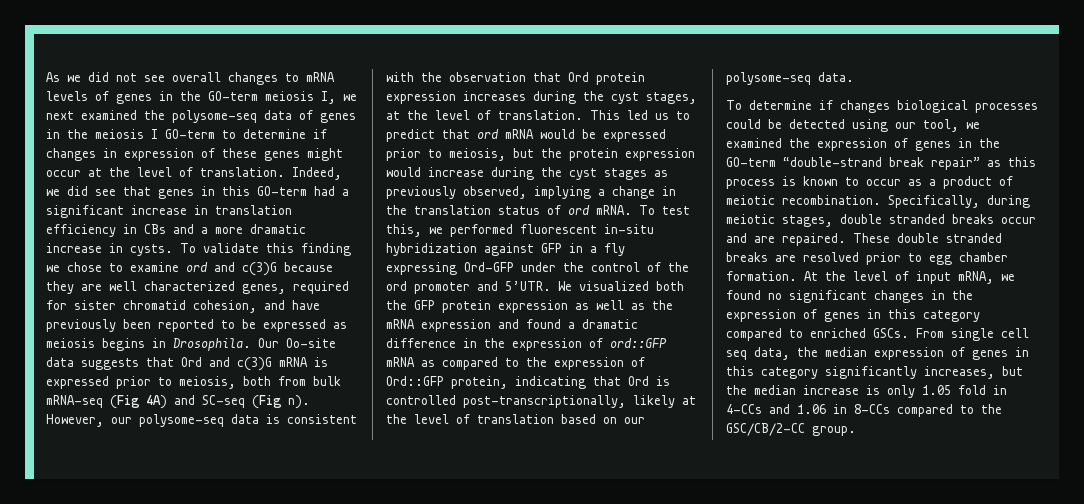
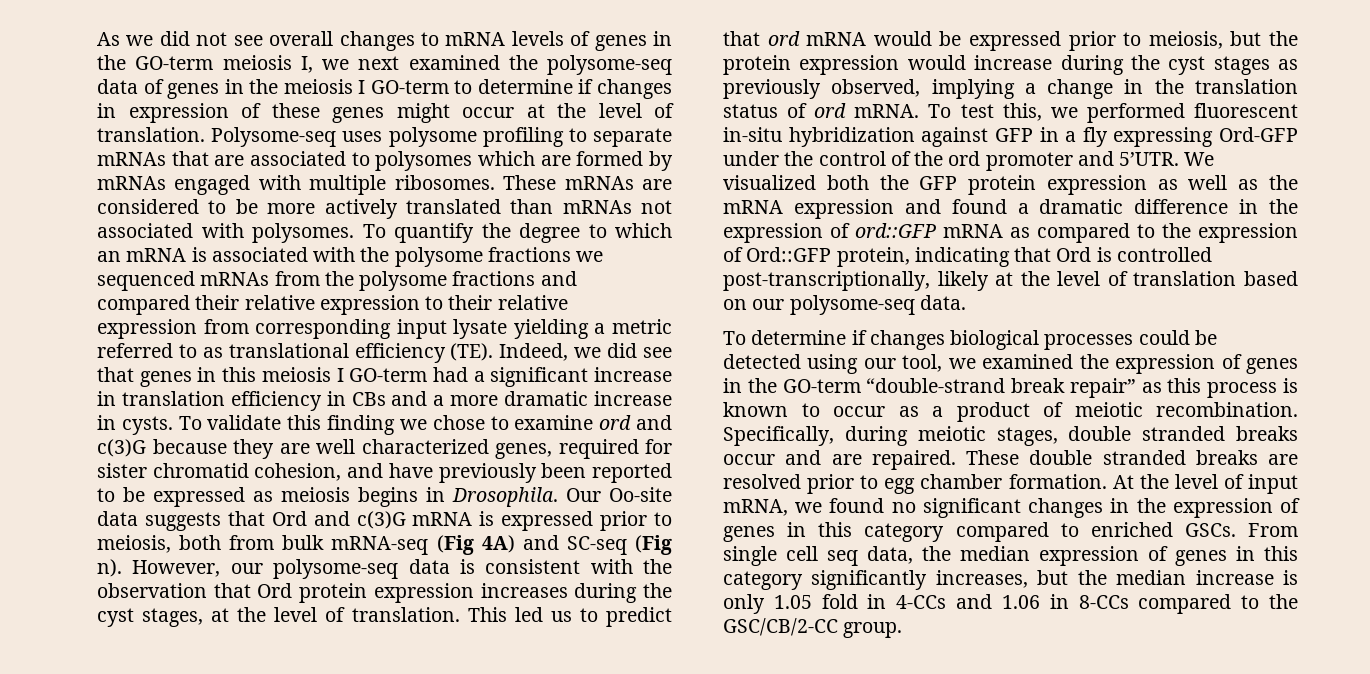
(285, 172) none -> [211,127,672,147] [97,151,673,171] [97,175,673,195] [97,199,672,219] [97,223,672,243] [97,247,604,267] [97,271,577,291] [97,295,568,315] [97,319,672,339] [97,343,494,363] Polysome-seq uses polysome profiling to separate mRNAs that are associated to polysomes which are formed by mRNAs engaged with multiple ribosomes. These mRNAs are considered to be more actively translated than mRNAs not associated with polysomes. To quantify the degree to which an mRNA is associated with the polysome fractions we sequenced mRNAs from the polysome fractions and compared their relative expression to their relative expression from corresponding input lysate yielding a metric referred to as translational efficiency (TE).
(250, 191) none -> [261,367,344,382] meiosis I

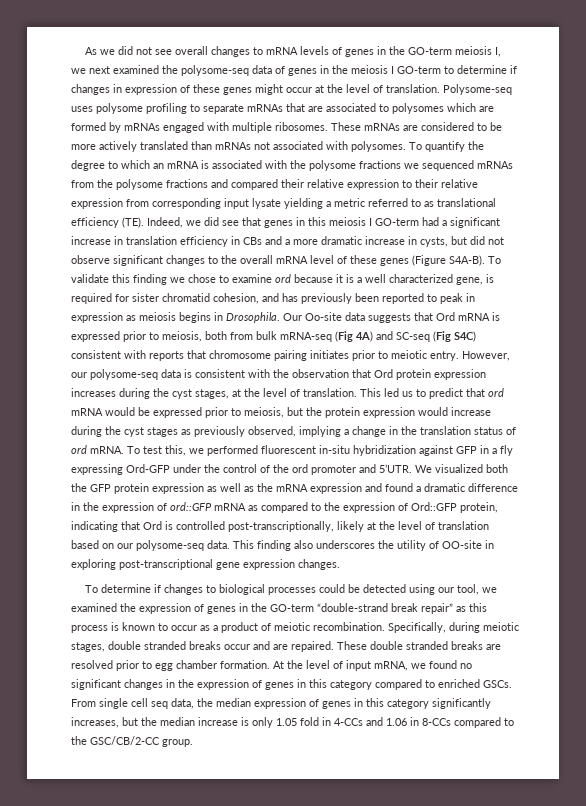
[121,416,173,435] cysts. -> [420,236,504,247] [71,255,485,266] cysts, but did not observe significant changes to the overall mRNA level of these genes (Figure S4A-B).
[636,415,673,430] [97,439,552,459] and c(3)G because they are well characterized genes, -> [294,274,494,285] because it is a well characterized gene, is
[388,463,433,478] have -> [282,293,298,302] has
[123,487,245,507] be expressed -> [440,293,475,304] [71,312,123,323] peak in expression
[313,511,406,529] and c(3)G -> (455, 316) none
[97,559,122,577] n). -> [454,331,476,342] [71,350,459,361] S4C) consistent with reports that chromosome pairing initiates prior to meiotic entry.
(966, 302) none -> [233,540,494,551] [71,559,340,570] This finding also underscores the utility of OO-site in exploring post-transcriptional gene expression changes.
(945, 340) none -> [206,585,217,593] to

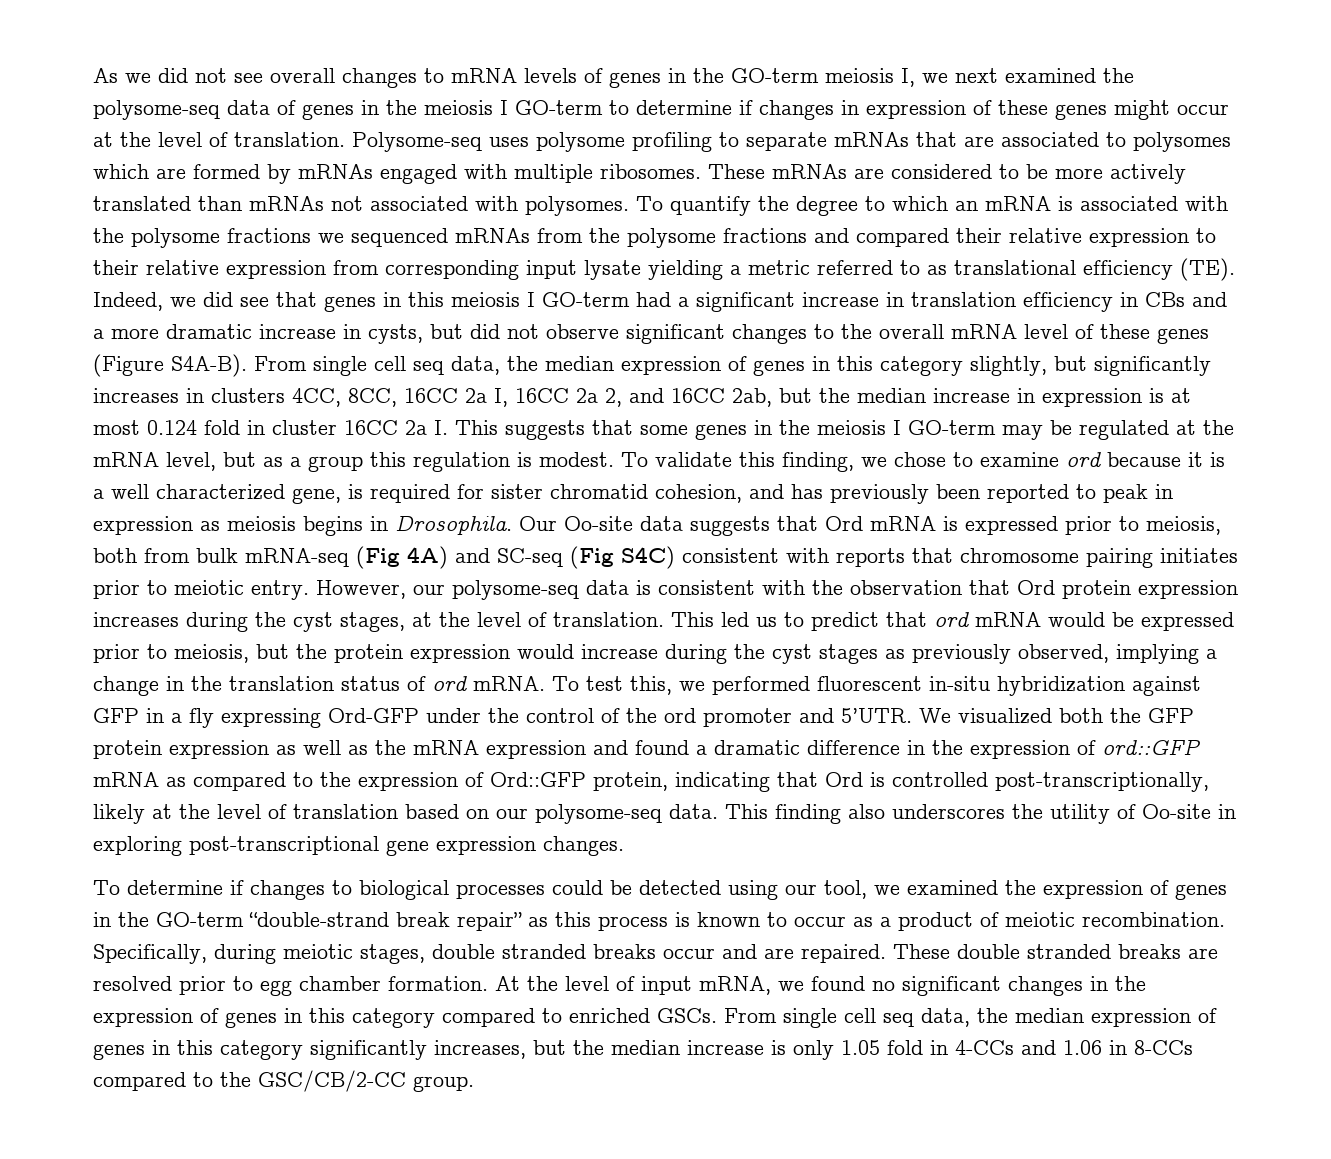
(485, 260) none -> [254,356,1211,376] [93,388,1191,407] [93,420,1234,440] [93,452,614,472] From single cell seq data, the median expression of genes in this category slightly, but significantly increases in clusters 4CC, 8CC, 16CC 2a I, 16CC 2a 2, and 16CC 2ab, but the median increase in expression is at most 0.124 fold in cluster 16CC 2a I. This suggests that some genes in the meiosis I GO-term may be regulated at the mRNA level, but as a group this regulation is modest.
[133,274,167,285] finding -> [782,452,854,472] finding,
[442,540,482,549] OO-site -> [1142,804,1211,819] Oo-site

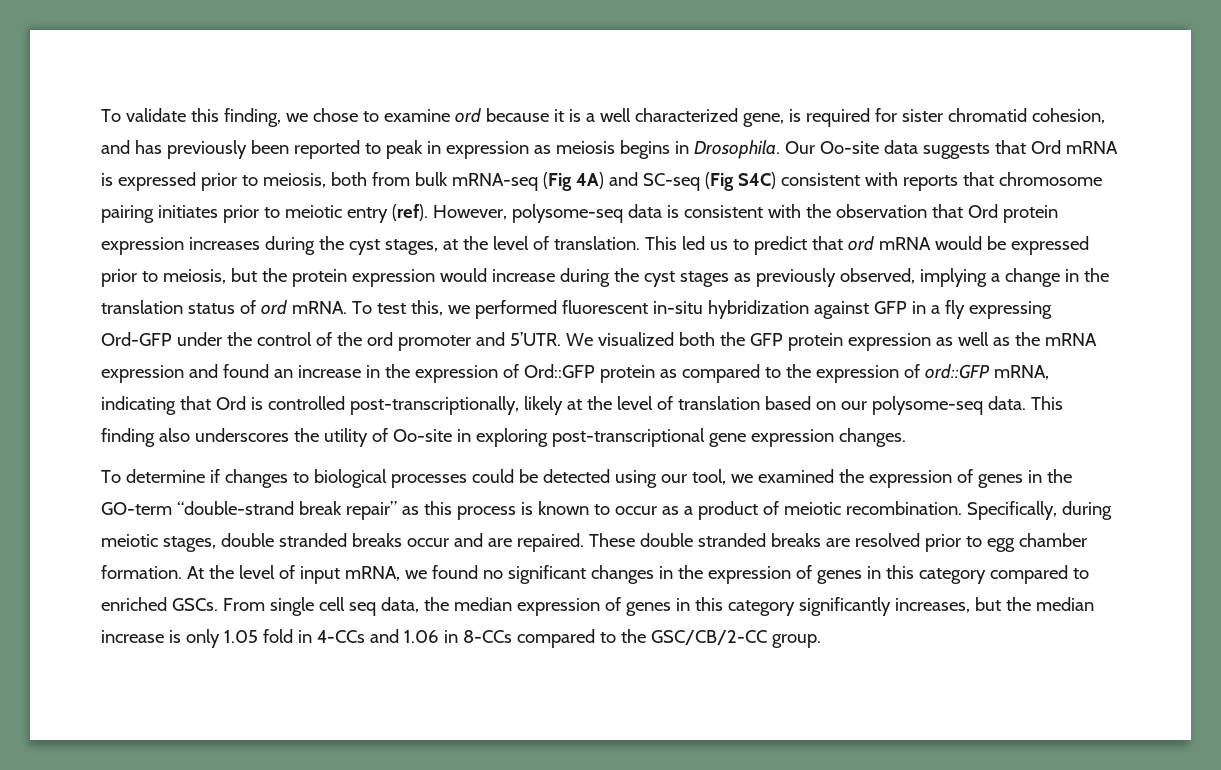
[93,68,1134,88] [93,100,1229,120] [93,132,1231,152] [93,164,1186,184] [93,196,1228,216] [93,228,1216,248] [93,258,1235,281] [93,292,1227,312] [93,324,1209,344] [93,354,1211,377] [93,388,1191,407] [93,420,1234,440] [93,452,614,472] As we did not see overall changes to mRNA levels of genes in the GO-term meiosis I, we next examined the polysome-seq data of genes in the meiosis I GO-term to determine if changes in expression of these genes might occur at the level of translation. Polysome-seq uses polysome profiling to separate mRNAs that are associated to polysomes which are formed by mRNAs engaged with multiple ribosomes. These mRNAs are considered to be more actively translated than mRNAs not associated with polysomes. To quantify the degree to which an mRNA is associated with the polysome fractions we sequenced mRNAs from the polysome fractions and compared their relative expression to their relative expression from corresponding input lysate yielding a metric referred to as translational efficiency (TE). Indeed, we did see that genes in this meiosis I GO-term had a significant increase in translation efficiency in CBs and a more dramatic increase in cysts, but did not observe significant changes to the overall mRNA level of these genes (Figure S4A-B). From single cell seq data, the median expression of genes in this category slightly, but significantly increases in clusters 4CC, 8CC, 16CC 2a I, 16CC 2a 2, and 16CC 2ab, but the median increase in expression is at most 0.124 fold in cluster 16CC 2a I. This suggests that some genes in the meiosis I GO-term may be regulated at the mRNA level, but as a group this regulation is modest. -> (101, 115) none
[251,580,445,600] entry. However, our -> [346,204,507,223] entry (ref). However,
[696,739,1200,759] [93,772,159,787] a dramatic difference in the expression of ord::GFP mRNA -> [273,364,655,383] an increase in the expression of Ord::GFP protein
[490,772,668,791] Ord::GFP protein, -> [924,364,1049,380] ord::GFP mRNA,

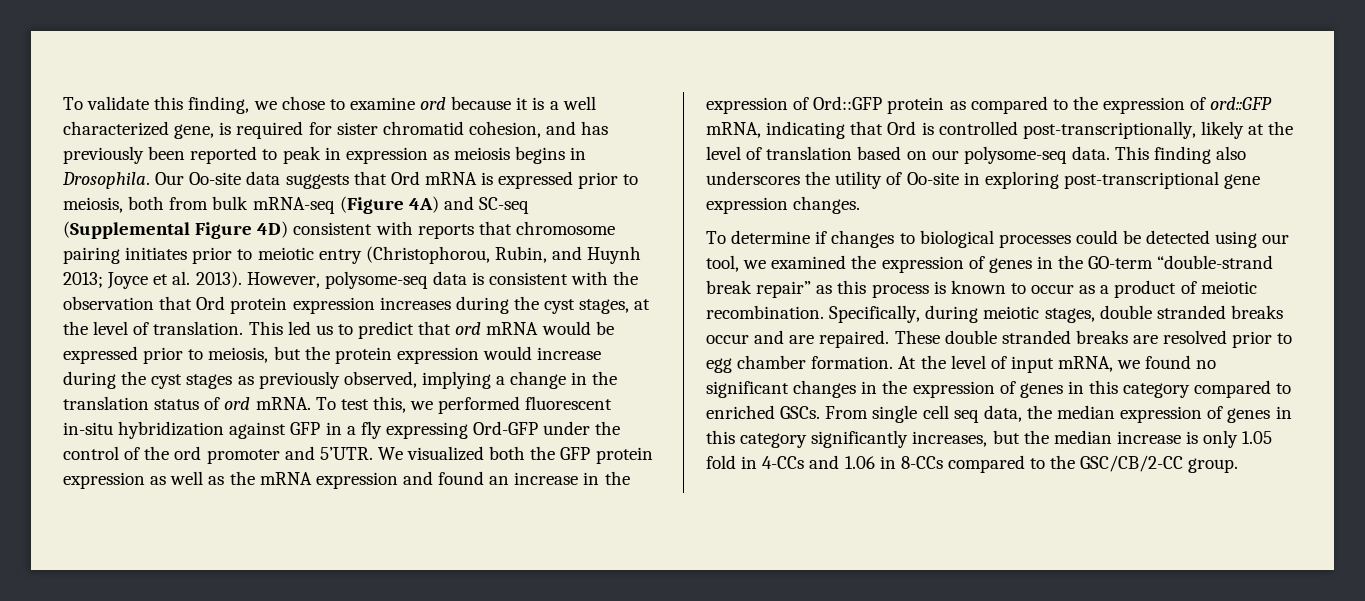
[542,172,572,191] (Fig -> [339,196,404,214] (Figure
[704,172,776,191] (Fig S4C) -> [63,221,289,239] (Supplemental Figure 4D)
[391,204,428,221] (ref). -> [365,246,642,264] [63,271,242,289] (Christophorou, Rubin, and Huynh 2013; Joyce et al. 2013).

